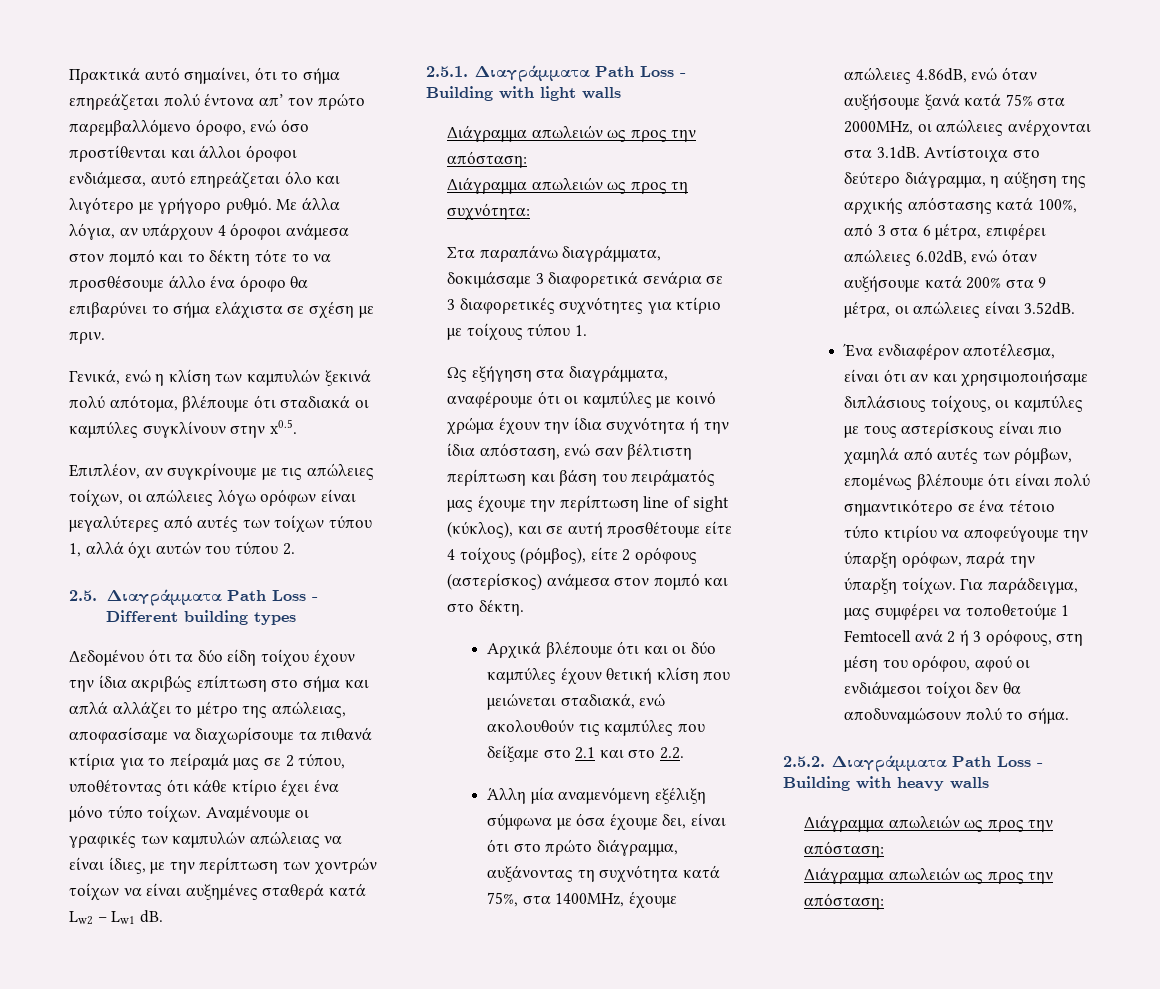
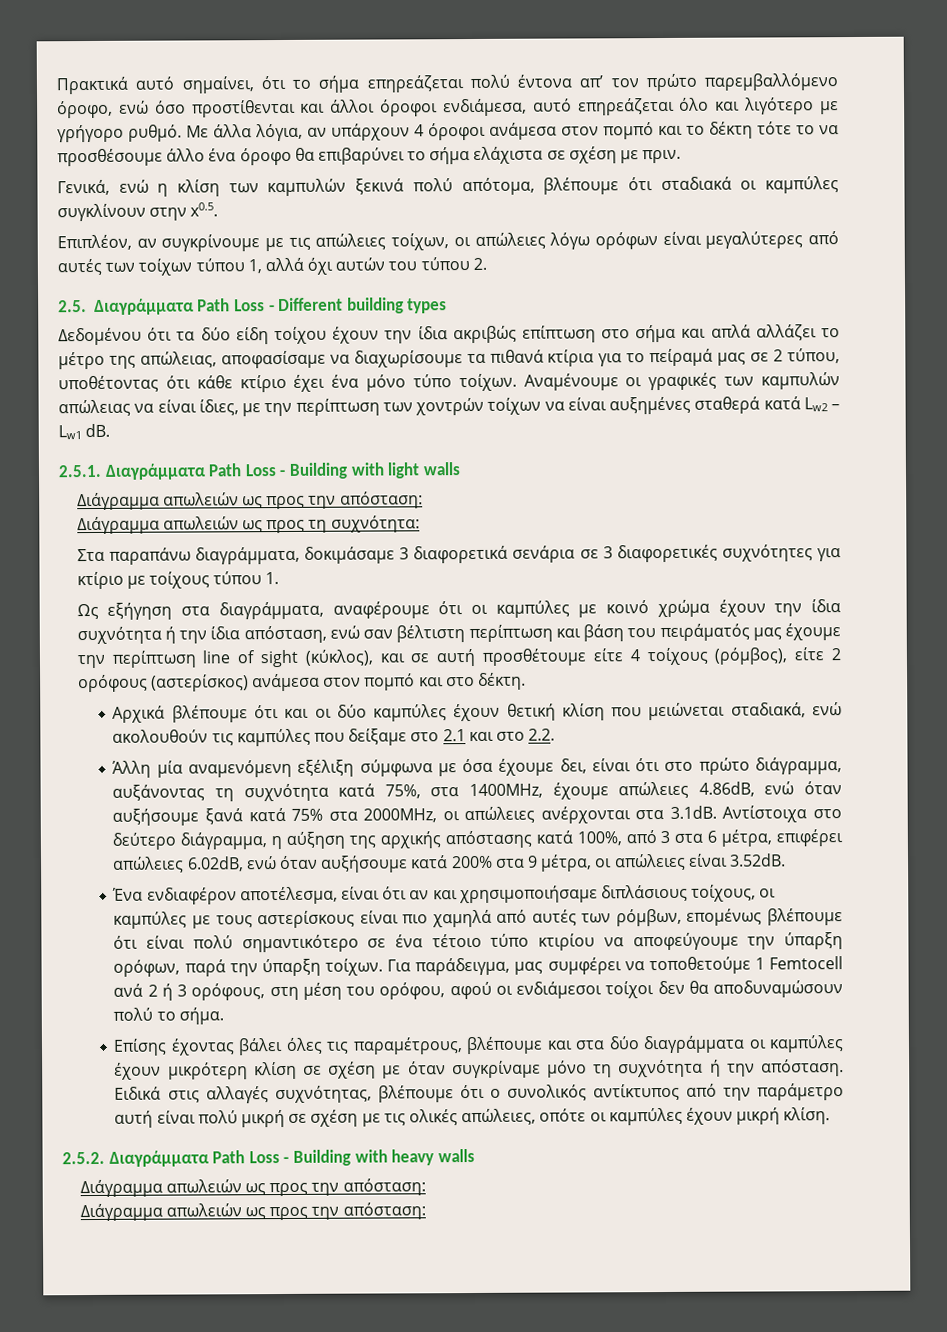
(1069, 716) none -> [113,1035,844,1056] [114,1059,844,1080] [114,1083,844,1104] [114,1107,831,1128] // Επίσης έχοντας βάλει όλες τις παραμέτρους, βλέπουμε και στα δύο διαγράμματα οι καμπύλες έχουν μικρότερη κλίση σε σχέση με όταν συγκρίναμε μόνο τη συχνότητα ή την απόσταση. Ειδικά στις αλλαγές συχνότητας, βλέπουμε ότι ο συνολικός αντίκτυπος από την παράμετρο αυτή είναι πολύ μικρή σε σχέση με τις ολικές απώλειες, οπότε οι καμπύλες έχουν μικρή κλίση.

